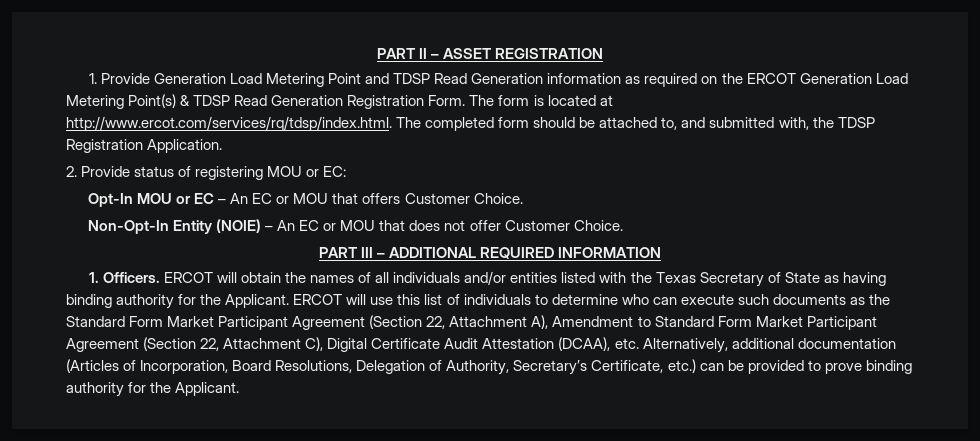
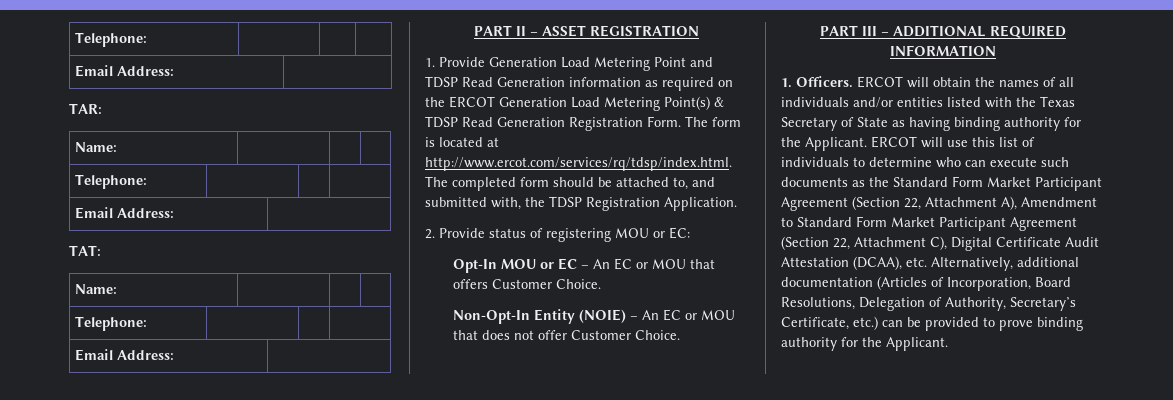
(376, 53) none -> [74,32,147,47] [74,65,174,77] [69,103,102,114] [74,142,117,152] [74,174,147,189] [74,207,174,219] [69,245,101,256] [74,284,117,294] [74,316,147,331] [74,349,174,361] Telephone: | | | // Email Address: | // TAR: // Name: | | | // Telephone: | | | // Email Address: | // TAT: // Name: | | | // Telephone: | | | // Email Address: | //

